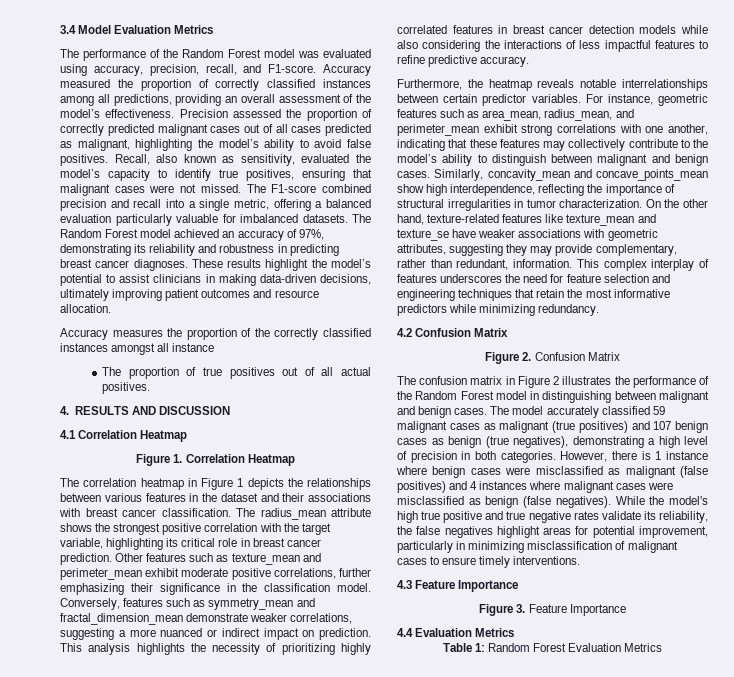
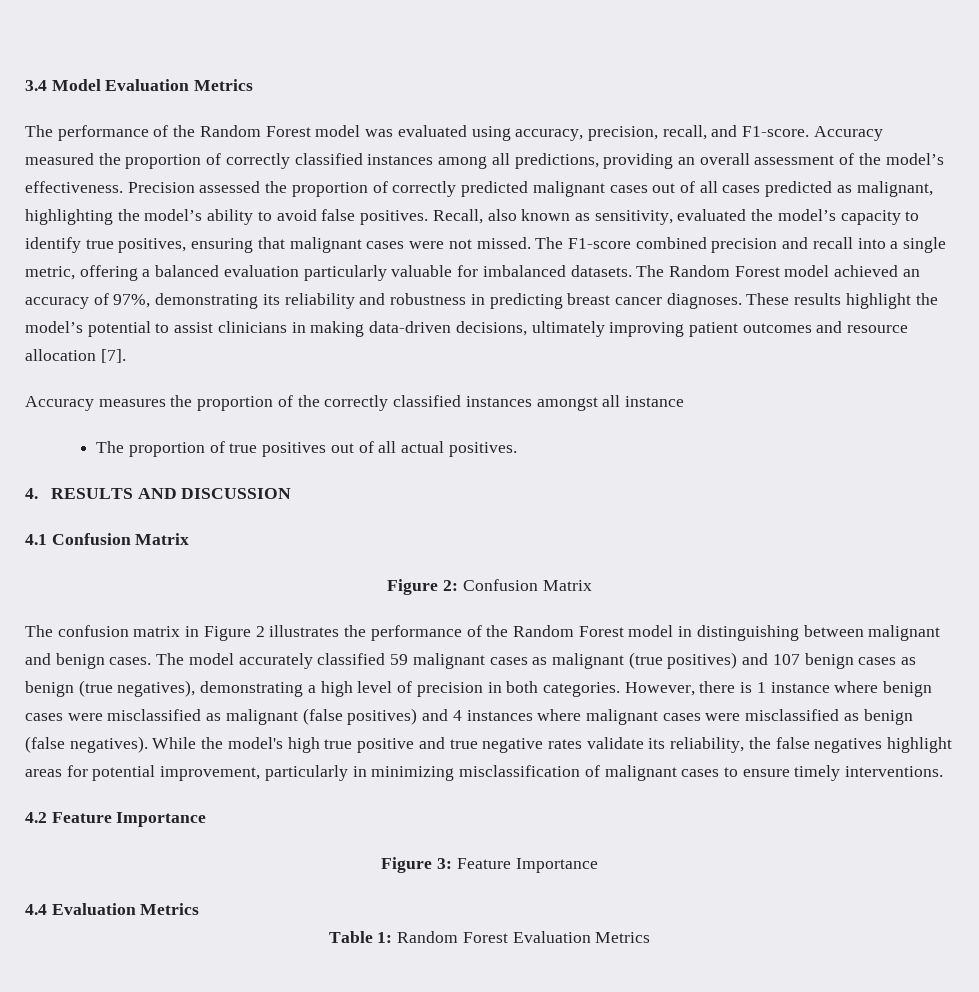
[60,304,111,313] allocation. -> [25,349,126,363] allocation [7].
[78,430,188,442] [136,454,295,466] [60,478,371,490] [60,493,371,502] [59,508,371,520] [60,523,331,535] [60,538,321,550] [60,553,321,565] [60,568,371,580] [60,583,371,595] [60,598,315,610] [60,613,353,625] [60,628,371,640] [60,643,371,655] [397,25,708,34] [397,40,708,52] [397,55,530,67] [397,79,708,91] [397,94,708,106] [397,109,634,121] [397,124,708,136] [397,139,708,151] [397,154,708,166] [397,169,708,181] [397,184,675,196] [397,199,708,211] [397,214,656,226] [397,229,658,241] [397,244,677,256] [397,259,709,271] [397,274,670,283] [397,289,670,301] [397,304,600,316] [397,328,412,337] Correlation Heatmap // Figure 1. Correlation Heatmap // The correlation heatmap in Figure 1 depicts the relationships between various features in the dataset and their associations with breast cancer classification. The radius_mean attribute shows the strongest positive correlation with the target variable, highlighting its critical role in breast cancer prediction. Other features such as texture_mean and perimeter_mean exhibit moderate positive correlations, further emphasizing their significance in the classification model. Conversely, features such as symmetry_mean and fractal_dimension_mean demonstrate weaker correlations, suggesting a more nuanced or indirect impact on prediction. This analysis highlights the necessity of prioritizing highly correlated features in breast cancer detection models while also considering the interactions of less impactful features to refine predictive accuracy. // Furthermore, the heatmap reveals notable interrelationships between certain predictor variables. For instance, geometric features such as area_mean, radius_mean, and perimeter_mean exhibit strong correlations with one another, indicating that these features may collectively contribute to the model’s ability to distinguish between malignant and benign cases. Similarly, concavity_mean and concave_points_mean show high interdependence, reflecting the importance of structural irregularities in tumor characterization. On the other hand, texture-related features like texture_mean and texture_se have weaker associations with geometric attributes, suggesting they may provide complementary, rather than redundant, information. This complex interplay of features underscores the need for feature selection and engineering techniques that retain the most informative predictors while minimizing redundancy. // 4.2 -> (47, 539) none
[522,352,532,361] 2. -> [443,580,459,591] 2:
[397,580,412,589] 4.3 -> [25,812,47,823] 4.2
[516,604,526,613] 3. -> [437,858,453,869] 3:

